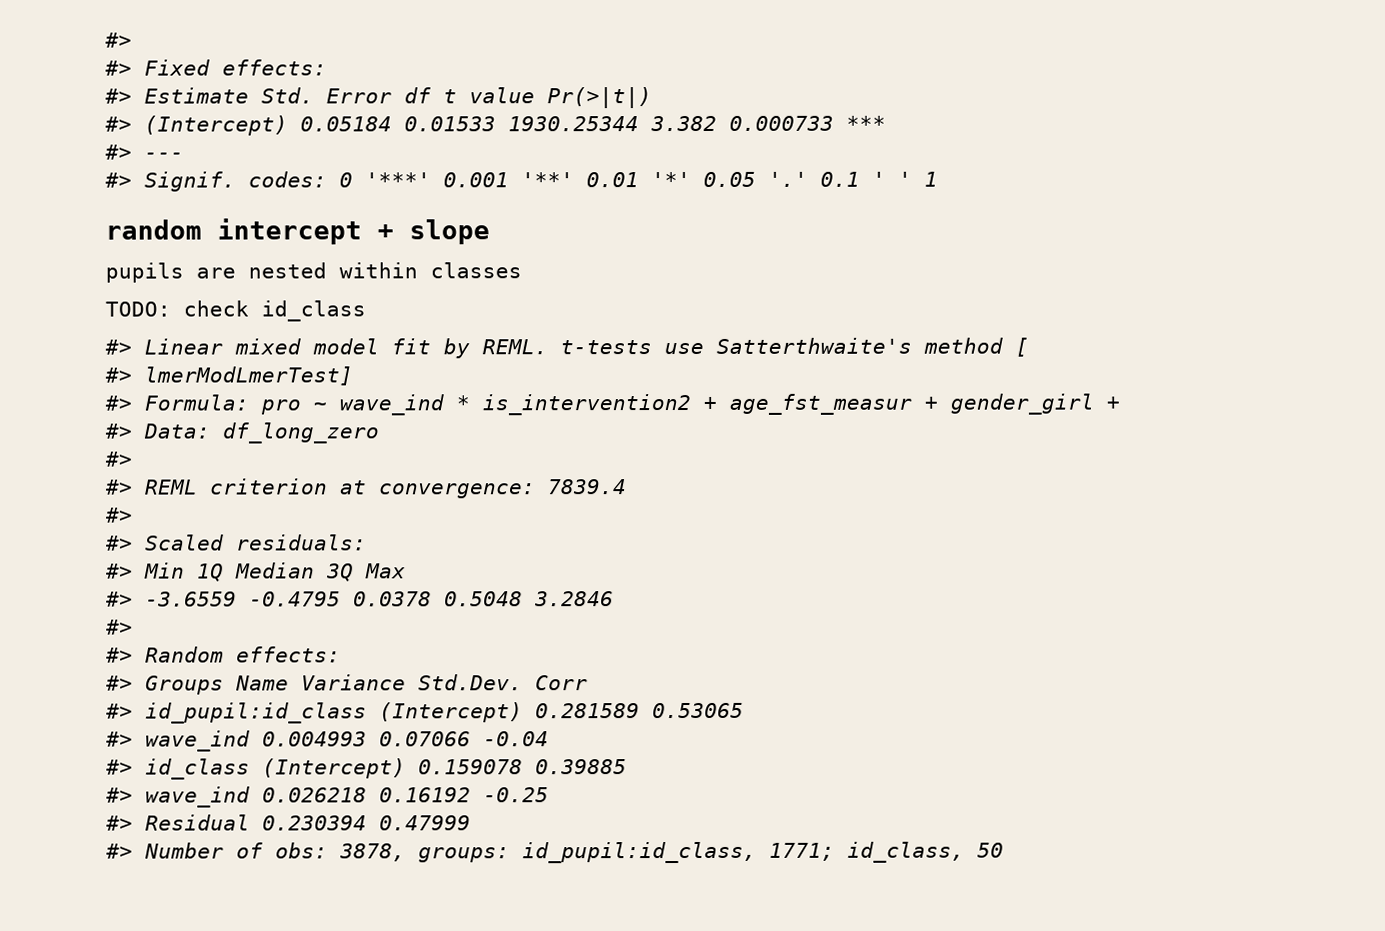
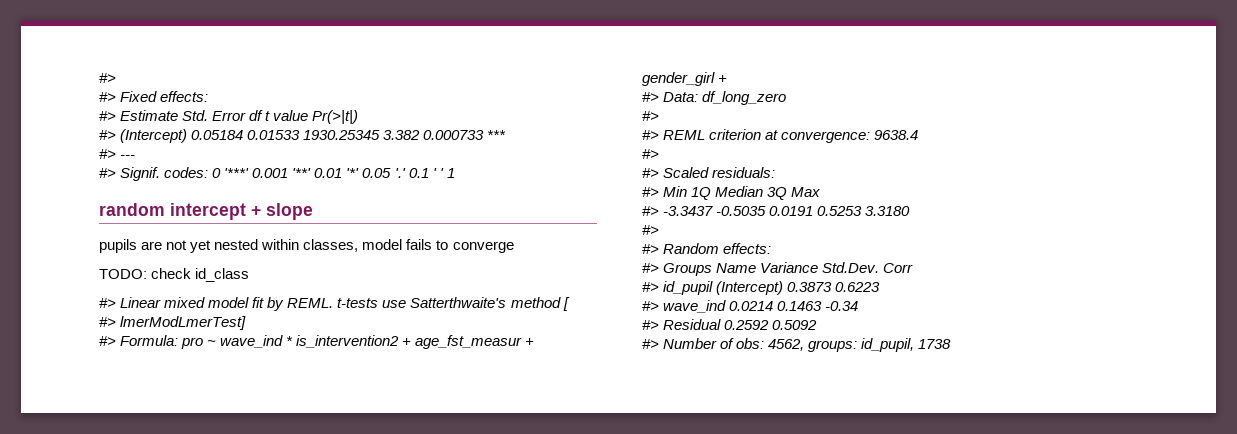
[508,116,639,132] 1930.25344 -> [303,130,381,140] 1930.25345
[248,262,522,279] nested within classes -> [166,239,514,253] not yet nested within classes, model fails to converge
[548,479,627,495] 7839.4 -> [874,130,919,140] 9638.4
[145,591,614,607] -3.6559 -0.4795 0.0378 0.5048 3.2846 -> [663,206,911,216] -3.3437 -0.5035 0.0191 0.5253 3.3180
[145,702,744,724] [105,730,549,752] [105,758,627,780] [105,786,549,808] id_pupil:id_class (Intercept) 0.281589 0.53065 // #> wave_ind 0.004993 0.07066 -0.04 // #> id_class (Intercept) 0.159078 0.39885 // #> wave_ind 0.026218 0.16192 -0.25 -> [663,281,881,295] [642,300,859,313] id_pupil (Intercept) 0.3873 0.6223 // #> wave_ind 0.0214 0.1463 -0.34
[262,815,471,831] 0.230394 0.47999 -> [724,320,818,330] 0.2592 0.5092
[339,841,1004,864] 3878, groups: id_pupil:id_class, 1771; id_class, 50 -> [768,338,952,352] 4562, groups: id_pupil, 1738

